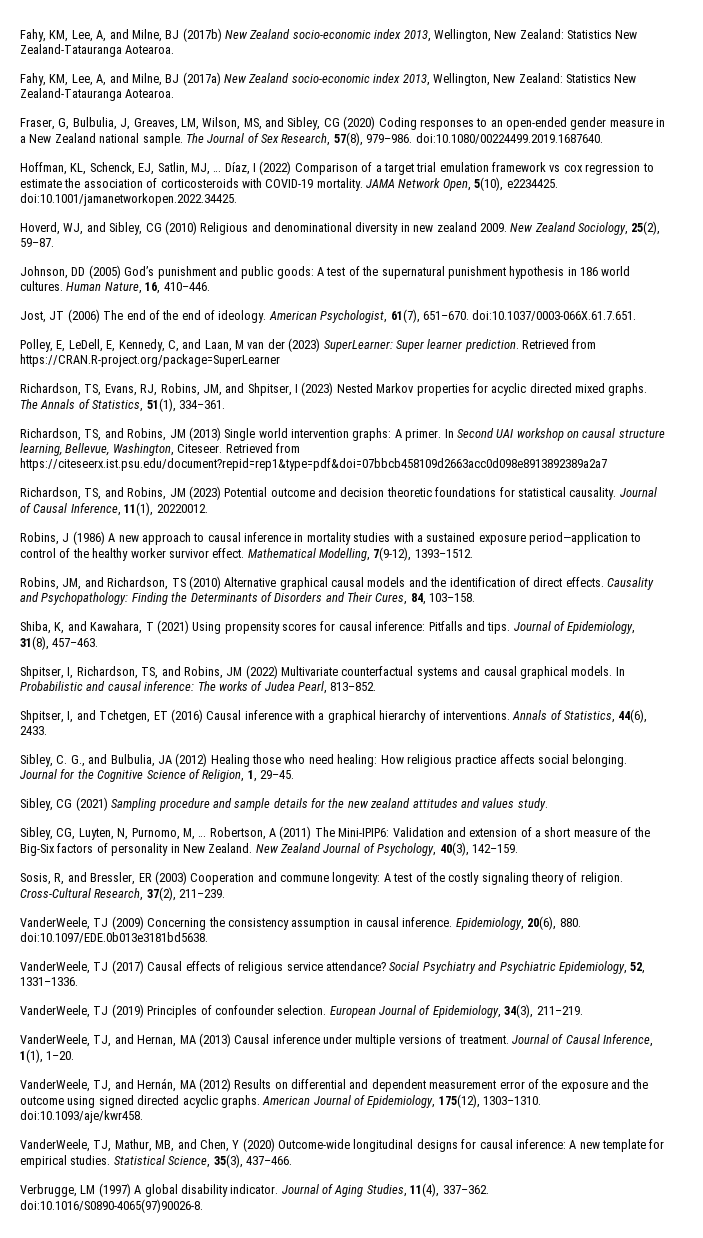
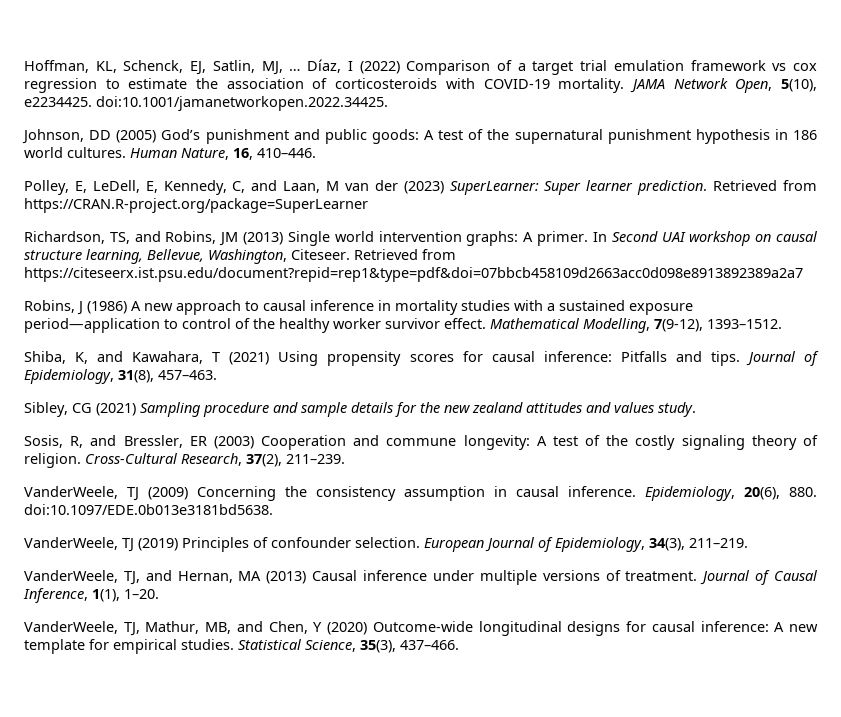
[20,28,638,42] [20,44,175,57] [20,72,637,86] [20,88,175,101] [20,116,666,130] [20,132,603,146] Fahy, KM, Lee, A, and Milne, BJ (2017b) New Zealand socio-economic index 2013, Wellington, New Zealand: Statistics New Zealand-Tatauranga Aotearoa. // Fahy, KM, Lee, A, and Milne, BJ (2017a) New Zealand socio-economic index 2013, Wellington, New Zealand: Statistics New Zealand-Tatauranga Aotearoa. // Fraser, G, Bulbulia, J, Greaves, LM, Wilson, MS, and Sibley, CG (2020) Coding responses to an open-ended gender measure in a New Zealand national sample. The Journal of Sex Research, 57(8), 979–986. doi:10.1080/00224499.2019.1687640. // -> (24, 66) none
[20,221,661,235] [20,238,54,247] // Hoverd, WJ, and Sibley, CG (2010) Religious and denominational diversity in new zealand 2009. New Zealand Sociology, 25(2), 59–87. -> (388, 103) none
[20,309,637,323] // Jost, JT (2006) The end of the end of ideology. American Psychologist, 61(7), 651–670. doi:10.1037/0003-066X.61.7.651. -> (316, 153) none
[20,382,648,396] [20,398,225,412] // Richardson, TS, Evans, RJ, Robins, JM, and Shpitser, I (2023) Nested Markov properties for acyclic directed mixed graphs. The Annals of Statistics, 51(1), 334–361. -> (368, 205) none
[20,486,657,500] [20,502,208,516] // Richardson, TS, and Robins, JM (2023) Potential outcome and decision theoretic foundations for statistical causality. Journal of Causal Inference, 11(1), 20220012. -> (803, 274) none
[20,576,654,590] [20,592,476,605] // Robins, JM, and Richardson, TS (2010) Alternative graphical causal models and the identification of direct effects. Causality and Psychopathology: Finding the Determinants of Disorders and Their Cures, 84, 103–158. -> (782, 324) none
[20,665,625,679] [20,681,377,694] [20,709,648,723] [20,726,47,735] [20,753,628,767] [20,769,294,782] // Shpitser, I, Richardson, TS, and Robins, JM (2022) Multivariate counterfactual systems and causal graphical models. In Probabilistic and causal inference: The works of Judea Pearl, 813–852. // Shpitser, I, and Tchetgen, ET (2016) Causal inference with a graphical hierarchy of interventions. Annals of Statistics, 44(6), 2433. // Sibley, C. G., and Bulbulia, JA (2012) Healing those who need healing: How religious practice affects social belonging. Journal for the Cognitive Science of Religion, 1, 29–45. -> (217, 375) none
[20,826,650,840] [20,842,518,856] // Sibley, CG, Luyten, N, Purnomo, M, … Robertson, A (2011) The Mini-IPIP6: Validation and extension of a short measure of the Big-Six factors of personality in New Zealand. New Zealand Journal of Psychology, 40(3), 142–159. -> (696, 409) none
[20,960,646,974] [20,977,78,986] // VanderWeele, TJ (2017) Causal effects of religious service attendance? Social Psychiatry and Psychiatric Epidemiology, 52, 1331–1336. -> (273, 509) none
[20,1078,649,1092] [20,1094,542,1108] [20,1110,143,1123] // VanderWeele, TJ, and Hernán, MA (2012) Results on differential and dependent measurement error of the exposure and the outcome using signed directed acyclic graphs. American Journal of Epidemiology, 175(12), 1303–1310. doi:10.1093/aje/kwr458. -> (159, 594) none
[20,1183,489,1197] [20,1199,203,1213] // Verbrugge, LM (1997) A global disability indicator. Journal of Aging Studies, 11(4), 337–362. doi:10.1016/S0890-4065(97)90026-8. -> (459, 645) none

